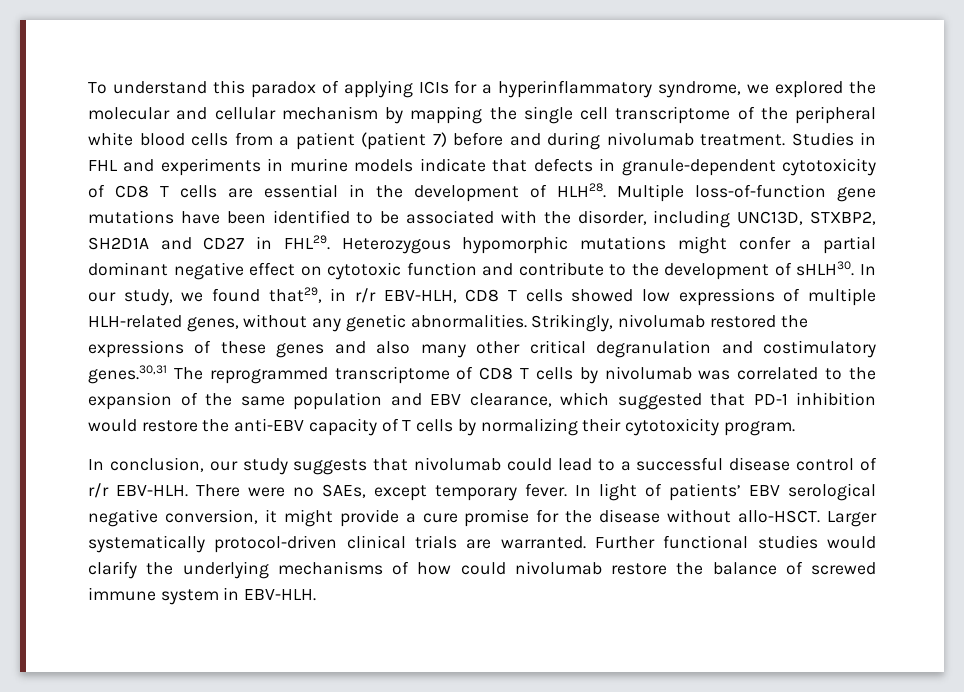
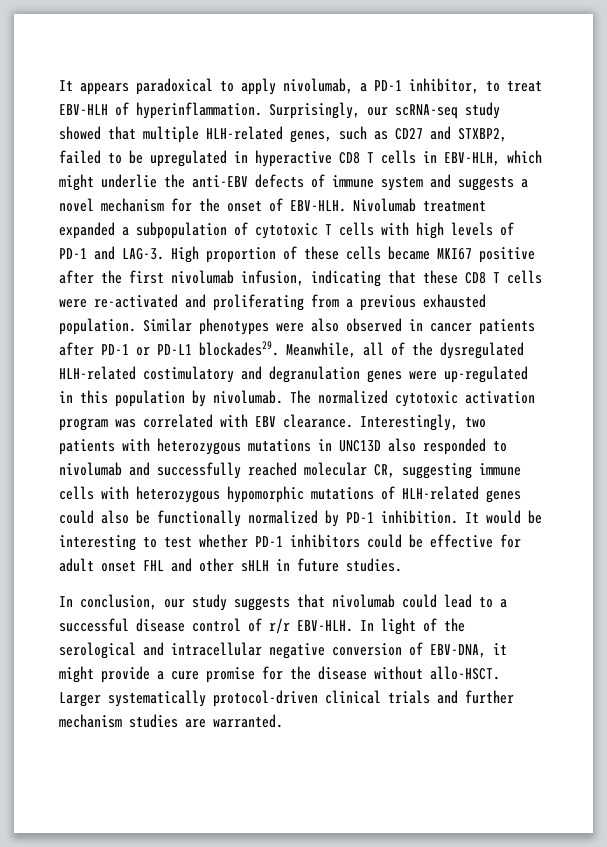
[88,80,876,98] [88,106,876,124] [88,132,876,150] [88,158,876,176] [88,183,876,202] [88,210,876,228] [88,235,877,254] [88,261,877,280] [88,287,876,306] [88,314,808,332] [88,340,876,358] [88,365,876,384] [88,392,876,410] [88,418,795,436] To understand this paradox of applying ICIs for a hyperinflammatory syndrome, we explored the molecular and cellular mechanism by mapping the single cell transcriptome of the peripheral white blood cells from a patient (patient 7) before and during nivolumab treatment. Studies in FHL and experiments in murine models indicate that defects in granule-dependent cytotoxicity of CD8 T cells are essential in the development of HLH28. Multiple loss-of-function gene mutations have been identified to be associated with the disorder, including UNC13D, STXBP2, SH2D1A and CD27 in FHL29. Heterozygous hypomorphic mutations might confer a partial dominant negative effect on cytotoxic function and contribute to the development of sHLH30. In our study, we found that29, in r/r EBV-HLH, CD8 T cells showed low expressions of multiple HLH-related genes, without any genetic abnormalities. Strikingly, nivolumab restored the expressions of these genes and also many other critical degranulation and costimulatory genes.30,31 The reprogrammed transcriptome of CD8 T cells by nivolumab was correlated to the expansion of the same population and EBV clearance, which suggested that PD-1 inhibition would restore the anti-EBV capacity of T cells by normalizing their cytotoxicity program. -> [59,78,542,95] [59,102,500,119] [59,126,507,143] [59,150,542,167] [59,174,528,191] [59,198,486,212] [59,222,514,239] [59,246,535,263] [59,270,542,287] [59,294,486,311] [59,318,535,335] [59,341,524,359] [59,366,528,383] [59,390,535,407] [59,414,486,431] [59,438,507,455] [59,462,521,479] [59,486,521,503] [59,510,542,527] [59,534,521,551] [59,558,402,572] It appears paradoxical to apply nivolumab, a PD-1 inhibitor, to treat EBV-HLH of hyperinflammation. Surprisingly, our scRNA-seq study showed that multiple HLH-related genes, such as CD27 and STXBP2, failed to be upregulated in hyperactive CD8 T cells in EBV-HLH, which might underlie the anti-EBV defects of immune system and suggests a novel mechanism for the onset of EBV-HLH. Nivolumab treatment expanded a subpopulation of cytotoxic T cells with high levels of PD-1 and LAG-3. High proportion of these cells became MKI67 positive after the first nivolumab infusion, indicating that these CD8 T cells were re-activated and proliferating from a previous exhausted population. Similar phenotypes were also observed in cancer patients after PD-1 or PD-L1 blockades29. Meanwhile, all of the dysregulated HLH-related costimulatory and degranulation genes were up-regulated in this population by nivolumab. The normalized cytotoxic activation program was correlated with EBV clearance. Interestingly, two patients with heterozygous mutations in UNC13D also responded to nivolumab and successfully reached molecular CR, suggesting immune cells with heterozygous hypomorphic mutations of HLH-related genes could also be functionally normalized by PD-1 inhibition. It would be interesting to test whether PD-1 inhibitors could be effective for adult onset FHL and other sHLH in future studies.
[196,483,876,501] [88,509,258,527] There were no SAEs, except temporary fever. In light of patients’ EBV serological negative conversion, -> [360,618,465,635] [59,642,486,659] In light of the serological and intracellular negative conversion of EBV-DNA,
[466,535,877,549] [88,561,876,579] [88,587,317,605] are warranted. Further functional studies would clarify the underlying mechanisms of how could nivolumab restore the balance of screwed immune system in EBV-HLH. -> [437,690,514,704] [59,714,283,728] and further mechanism studies are warranted.

